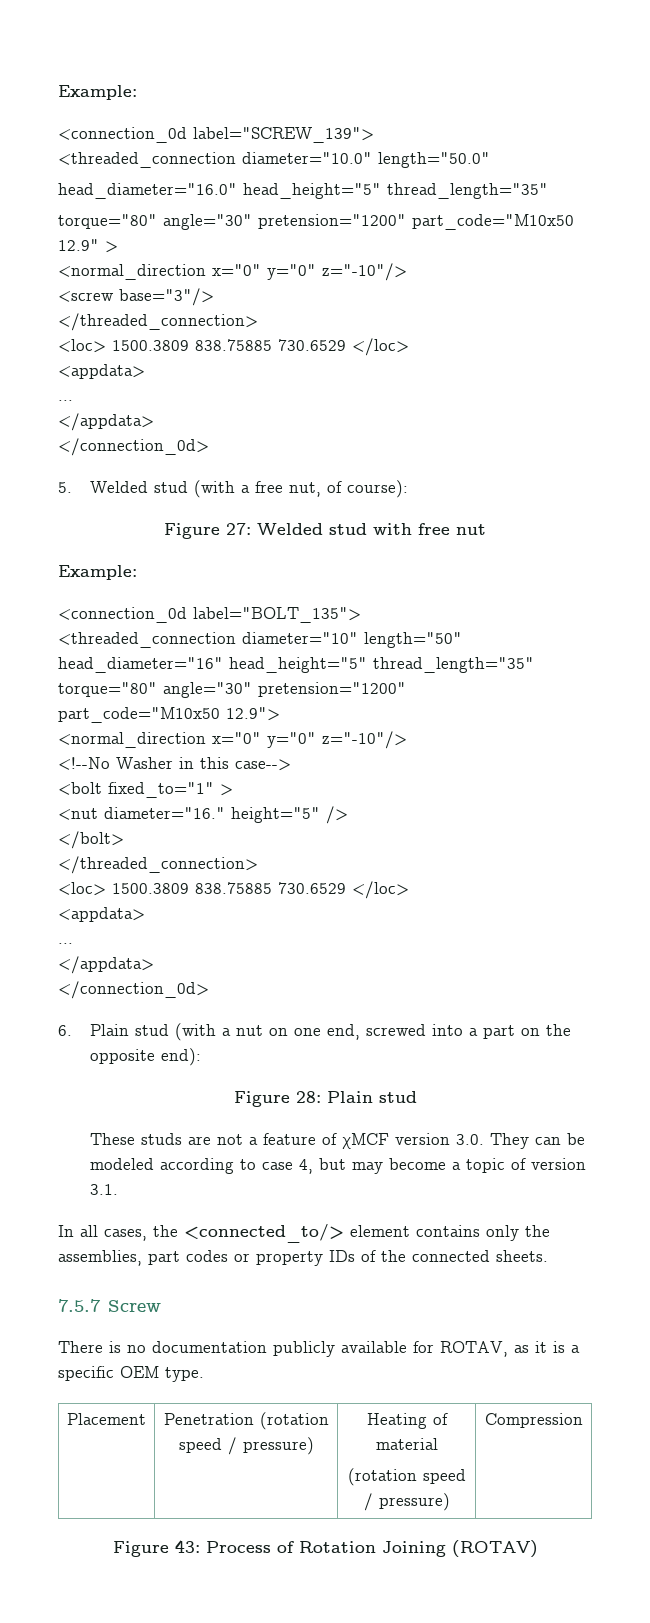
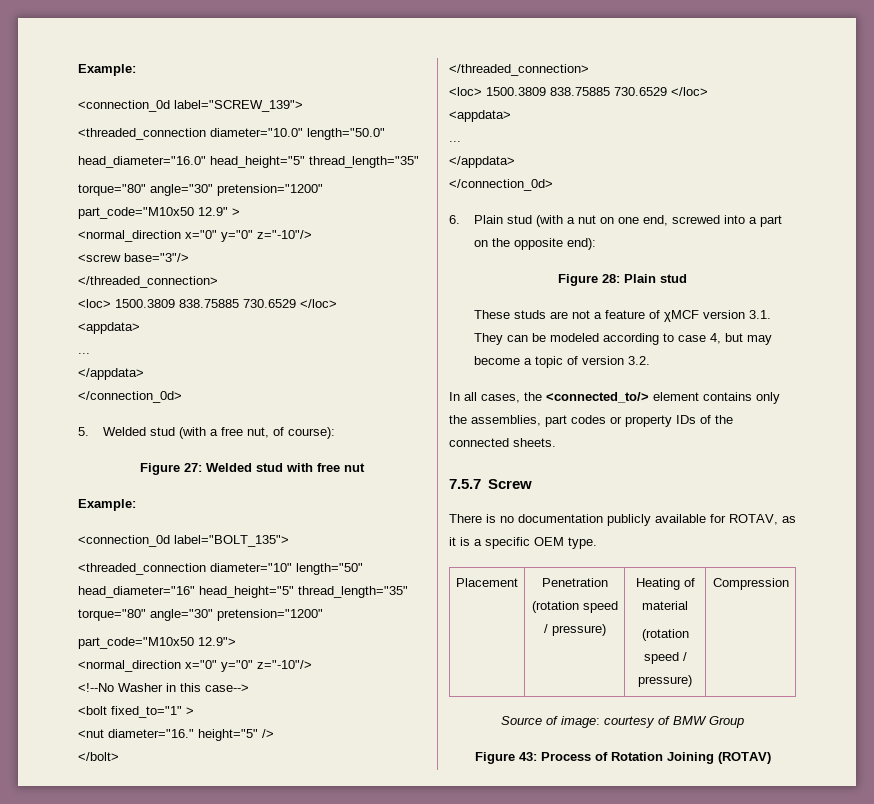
[455,1134,484,1145] 3.0. -> [749,310,772,319] 3.1.
[89,1184,118,1195] 3.1. -> [628,356,651,365] 3.2.
(583, 1420) none -> [501,716,744,728] // Source of image: courtesy of BMW Group

